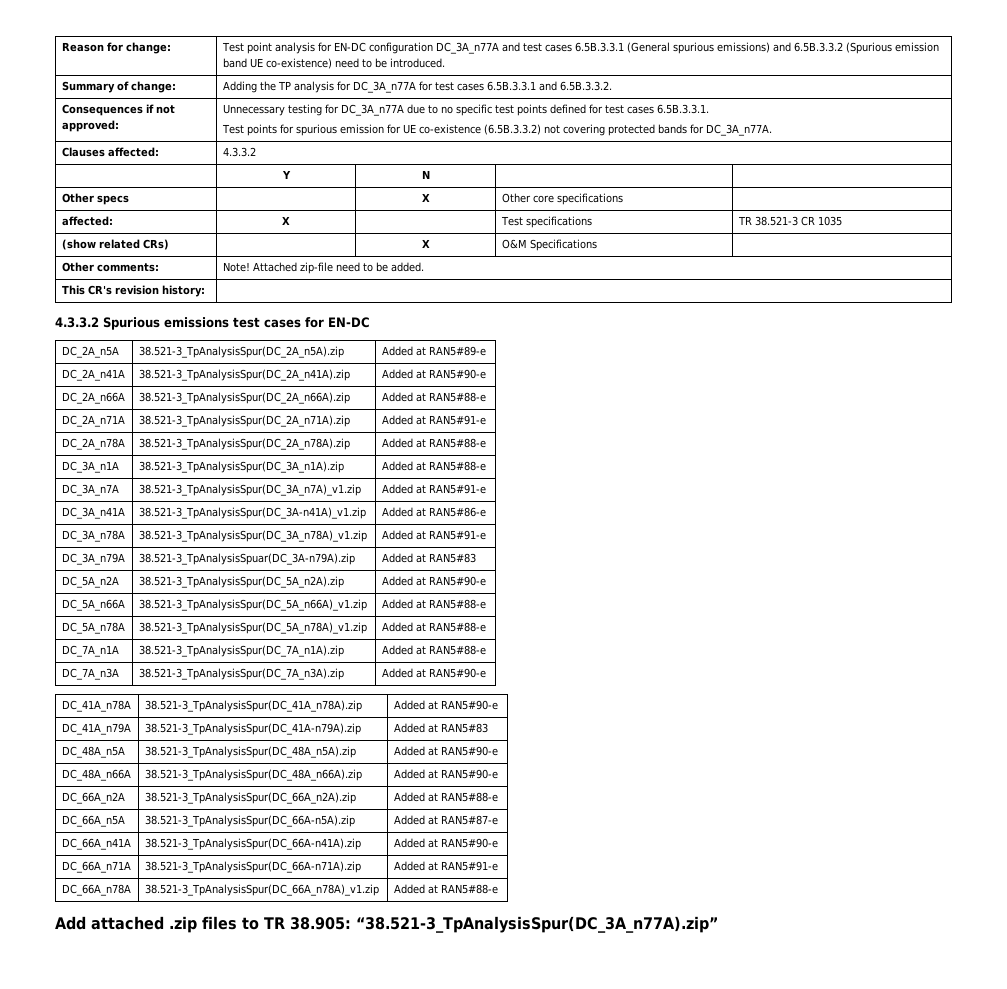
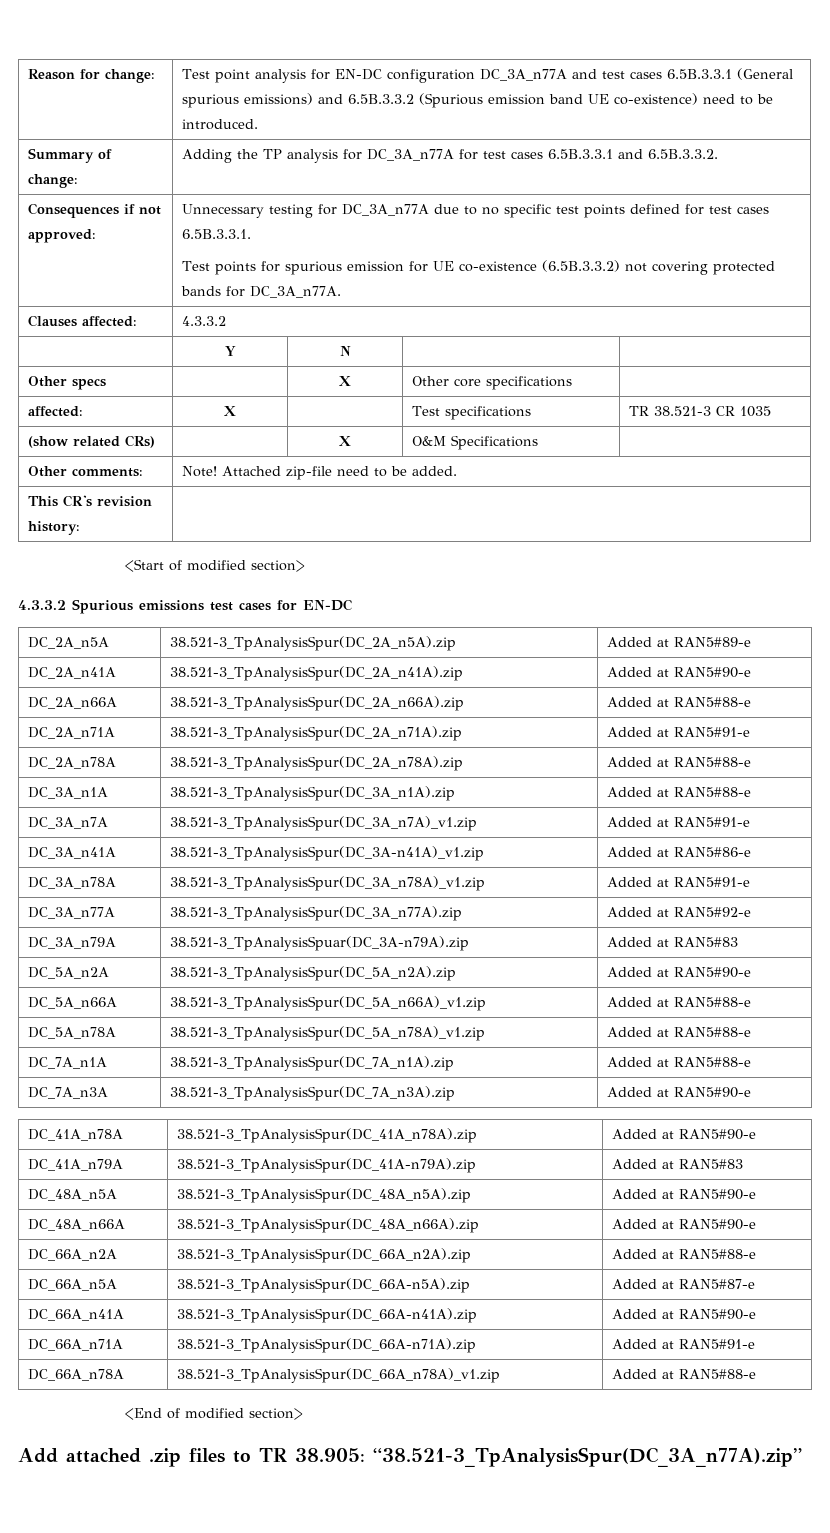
(205, 291) none -> [125,559,306,572] // <Start of modified section>
(486, 535) none -> [28,907,116,919] [170,906,463,921] [607,907,752,917] // DC_3A_n77A | 38.521-3_TpAnalysisSpur(DC_3A_n77A).zip | Added at RAN5#92-e
(498, 889) none -> [125,1408,304,1420] // <End of modified section>

